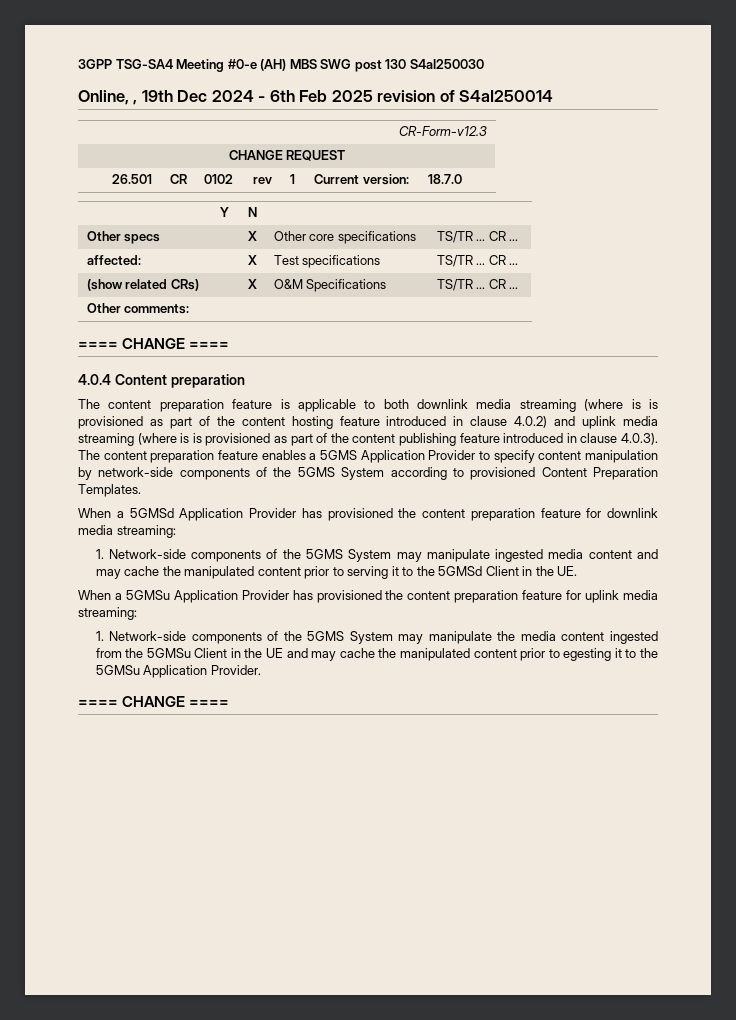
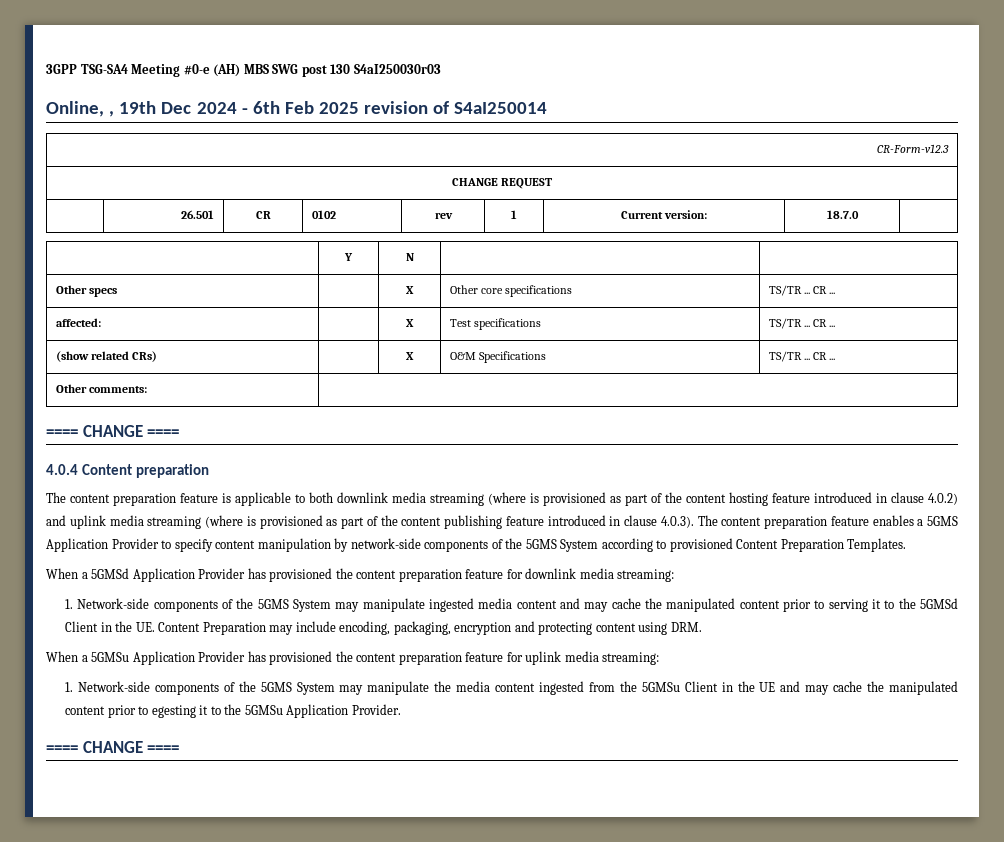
[409,59,484,69] S4aI250030 -> [353,64,441,74] S4aI250030r03
[648,399,658,409] is -> (539, 498) none
[192,433,202,443] is -> (256, 521) none
(578, 571) none -> [158,621,702,635] Content Preparation may include encoding, packaging, encryption and protecting content using DRM.

